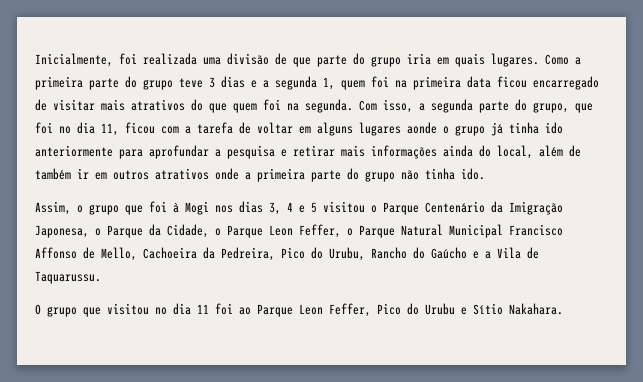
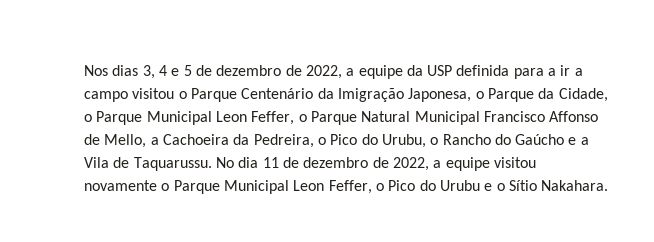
[35,53,581,67] [35,76,599,90] [35,99,593,113] [35,122,563,136] [35,145,581,159] [35,168,485,182] [35,201,233,215] Inicialmente, foi realizada uma divisão de que parte do grupo iria em quais lugares. Como a primeira parte do grupo teve 3 dias e a segunda 1, quem foi na primeira data ficou encarregado de visitar mais atrativos do que quem foi na segunda. Com isso, a segunda parte do grupo, que foi no dia 11, ficou com a tarefa de voltar em alguns lugares aonde o grupo já tinha ido anteriormente para aprofundar a pesquisa e retirar mais informações ainda do local, além de também ir em outros atrativos onde a primeira parte do grupo não tinha ido. // Assim, o grupo que foi à Mogi nos -> [84,65,108,76] Nos
(317, 207) none -> [195,65,583,79] [84,91,128,102] de dezembro de 2022, a equipe da USP definida para a ir a campo
(263, 231) none -> [146,111,212,125] Municipal
(137, 254) none -> [150,137,159,145] a
(275, 254) none -> [317,137,326,145] o
(365, 254) none -> [430,137,439,145] o
[35,303,371,317] // O grupo que visitou no dia 11 foi ao Parque Leon Feffer, -> [215,157,536,171] [84,180,384,194] No dia 11 de dezembro de 2022, a equipe visitou novamente o Parque Municipal Leon Feffer, o
(467, 311) none -> [496,183,505,191] o

